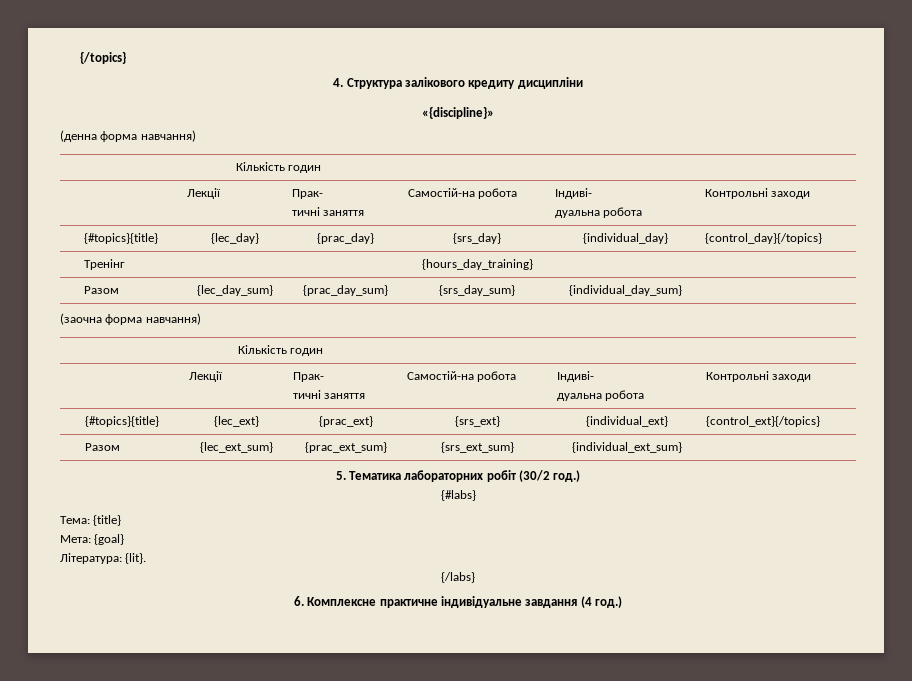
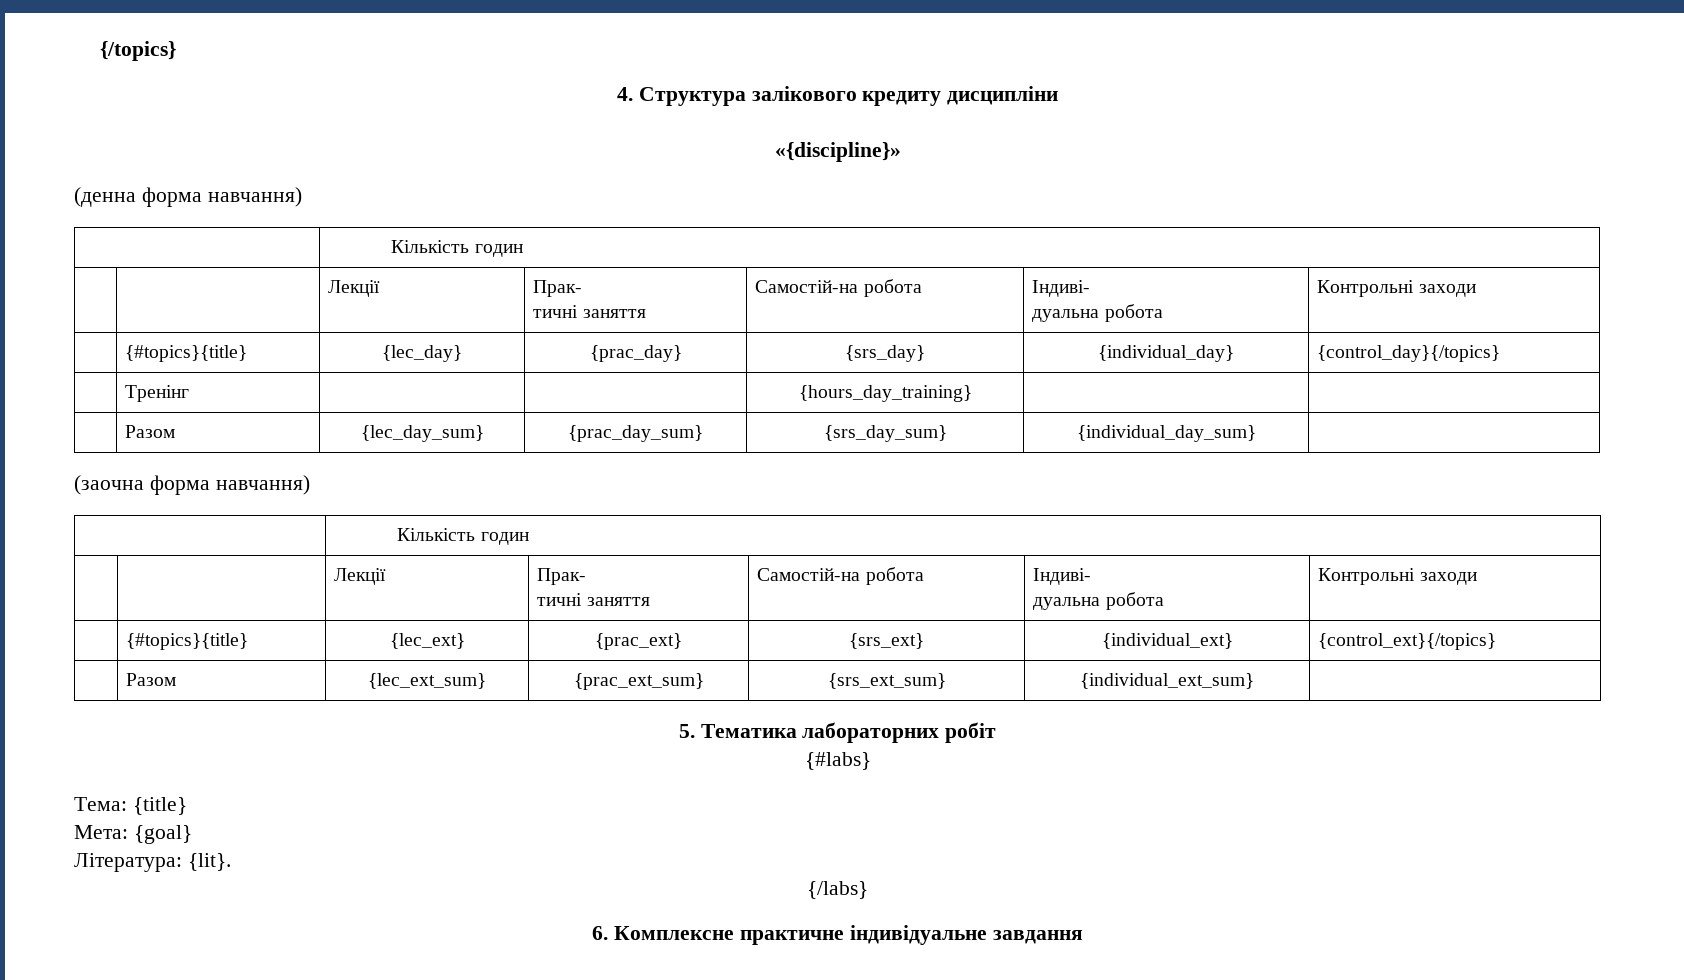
[519,470,581,482] (30/2 год.) -> (997, 732) none
[580,596,623,608] (4 год.) -> (1083, 937) none

